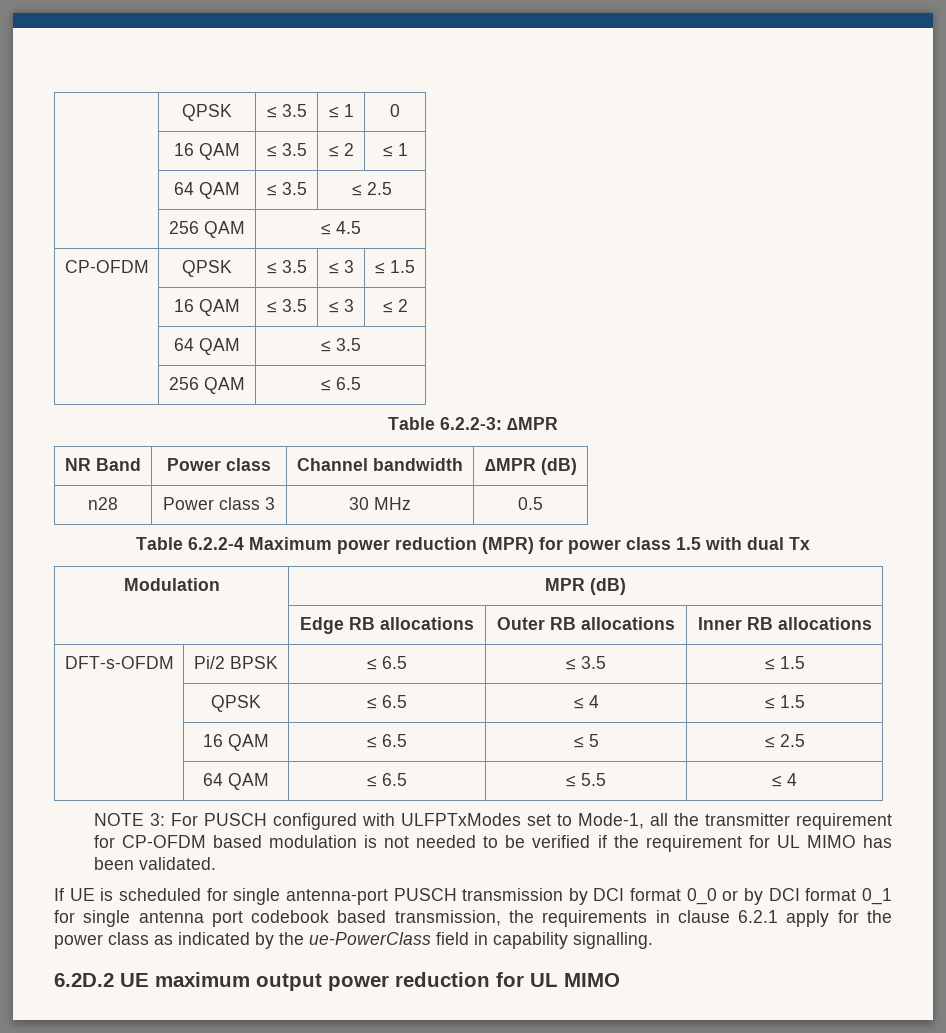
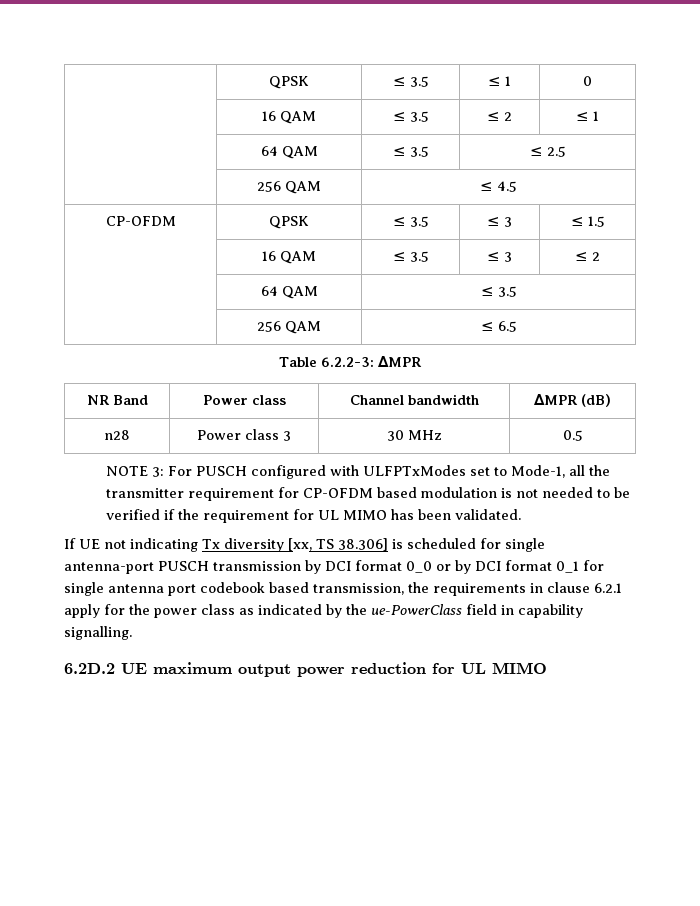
[136,537,810,554] [123,578,220,591] [545,578,626,595] [300,617,474,634] [497,617,675,630] [697,617,872,630] [64,656,174,669] [193,656,278,669] [367,656,407,670] [566,656,606,670] [764,656,805,670] [210,695,261,712] [367,695,407,709] [573,695,599,709] [764,695,805,709] [202,734,269,751] [367,734,407,748] [573,734,599,748] [764,734,805,748] [202,773,269,790] [367,773,407,787] [566,773,606,787] [772,773,797,787] // Table 6.2.2-4 Maximum power reduction (MPR) for power class 1.5 with dual Tx // Modulation | MPR (dB) // | Edge RB allocations | Outer RB allocations | Inner RB allocations // DFT-s-OFDM | Pi/2 BPSK | ≤ 6.5 | ≤ 3.5 | ≤ 1.5 // | QPSK | ≤ 6.5 | ≤ 4 | ≤ 1.5 // | 16 QAM | ≤ 6.5 | ≤ 5 | ≤ 2.5 // | 64 QAM | ≤ 6.5 | ≤ 5.5 | ≤ 4 -> (583, 435) none
(95, 894) none -> [104,538,388,552] not indicating Tx diversity [xx, TS 38.306]

